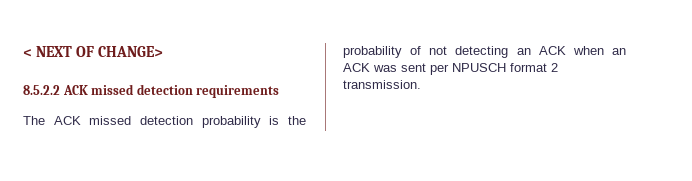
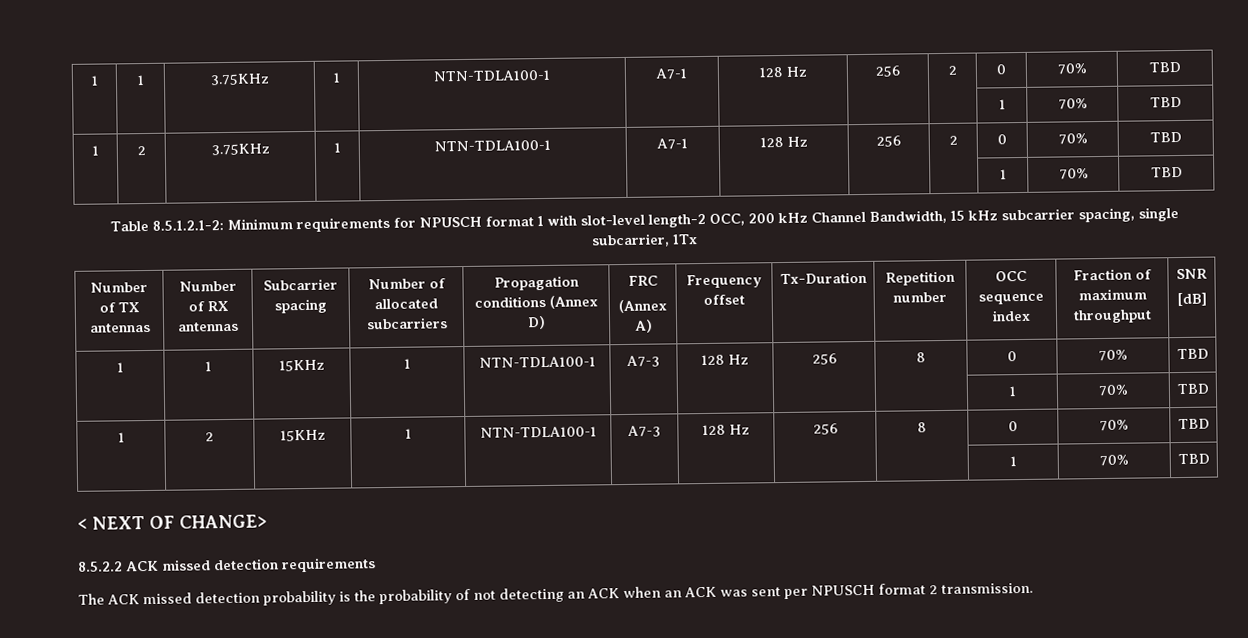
(23, 53) none -> [90,75,99,86] [136,75,145,86] [209,73,270,86] [332,72,341,83] [433,69,550,82] [655,68,687,80] [758,66,807,78] [875,65,900,77] [947,65,957,75] [996,64,1006,75] [1056,63,1087,75] [1148,61,1181,73] [998,99,1006,110] [1057,98,1088,110] [1149,96,1182,108] [91,145,99,156] [136,145,146,156] [210,143,270,156] [333,142,341,153] [434,139,551,152] [656,138,688,150] [759,136,808,148] [876,135,901,147] [948,135,958,145] [997,134,1007,145] [1057,133,1088,145] [1149,131,1182,143] [999,169,1007,180] [1058,168,1089,180] [1150,166,1183,178] [109,207,1179,233] [591,233,698,248] [90,281,148,293] [99,302,140,313] [89,322,151,333] [178,280,237,292] [187,300,229,312] [178,321,239,332] [263,278,338,291] [274,298,327,314] [367,278,446,290] [374,298,438,310] [365,317,448,330] [493,275,579,291] [474,295,598,309] [527,315,546,330] [627,275,658,286] [618,299,667,314] [634,319,653,333] [686,274,762,289] [703,294,745,305] [779,271,867,285] [885,270,955,286] [893,291,947,303] [995,270,1027,282] [978,293,1044,305] [992,309,1031,322] [1073,268,1152,281] [1077,288,1147,301] [1073,309,1152,324] [1176,268,1208,280] [1176,292,1207,307] [116,362,124,373] [205,361,212,372] [278,359,325,372] [403,358,411,369] [478,356,596,368] [626,355,660,367] [701,354,749,366] [811,353,837,365] [916,352,926,363] [1007,351,1017,362] [1098,349,1128,362] [1176,348,1209,360] [1008,386,1016,397] [1098,384,1129,397] [1176,383,1209,395] [117,432,125,443] [205,432,214,442] [279,429,326,442] [404,428,412,439] [479,426,597,438] [627,425,661,437] [702,424,750,436] [812,423,838,435] [917,422,927,433] [1008,421,1018,432] [1099,419,1129,432] [1177,418,1210,430] [1009,456,1017,467] [1099,454,1129,467] [1177,453,1210,465] 1 | 1 | 3.75KHz | 1 | NTN-TDLA100-1 | A7-1 | 128 Hz | 256 | 2 | 0 | 70% | TBD // | | | | | | | | | 1 | 70% | TBD // 1 | 2 | 3.75KHz | 1 | NTN-TDLA100-1 | A7-1 | 128 Hz | 256 | 2 | 0 | 70% | TBD // | | | | | | | | | 1 | 70% | TBD // Table 8.5.1.2.1-2: Minimum requirements for NPUSCH format 1 with slot-level length-2 OCC, 200 kHz Channel Bandwidth, 15 kHz subcarrier spacing, single subcarrier, 1Tx // Number of TX antennas | Number of RX antennas | Subcarrier spacing | Number of allocated subcarriers | Propagation conditions (Annex D) | FRC // (Annex A) | Frequency offset | Tx-Duration | Repetition number | OCC sequence index | Fraction of maximum throughput | SNR // [dB] // 1 | 1 | 15KHz | 1 | NTN-TDLA100-1 | A7-3 | 128 Hz | 256 | 8 | 0 | 70% | TBD // | | | | | | | | | 1 | 70% | TBD // 1 | 2 | 15KHz | 1 | NTN-TDLA100-1 | A7-3 | 128 Hz | 256 | 8 | 0 | 70% | TBD // | | | | | | | | | 1 | 70% | TBD //

